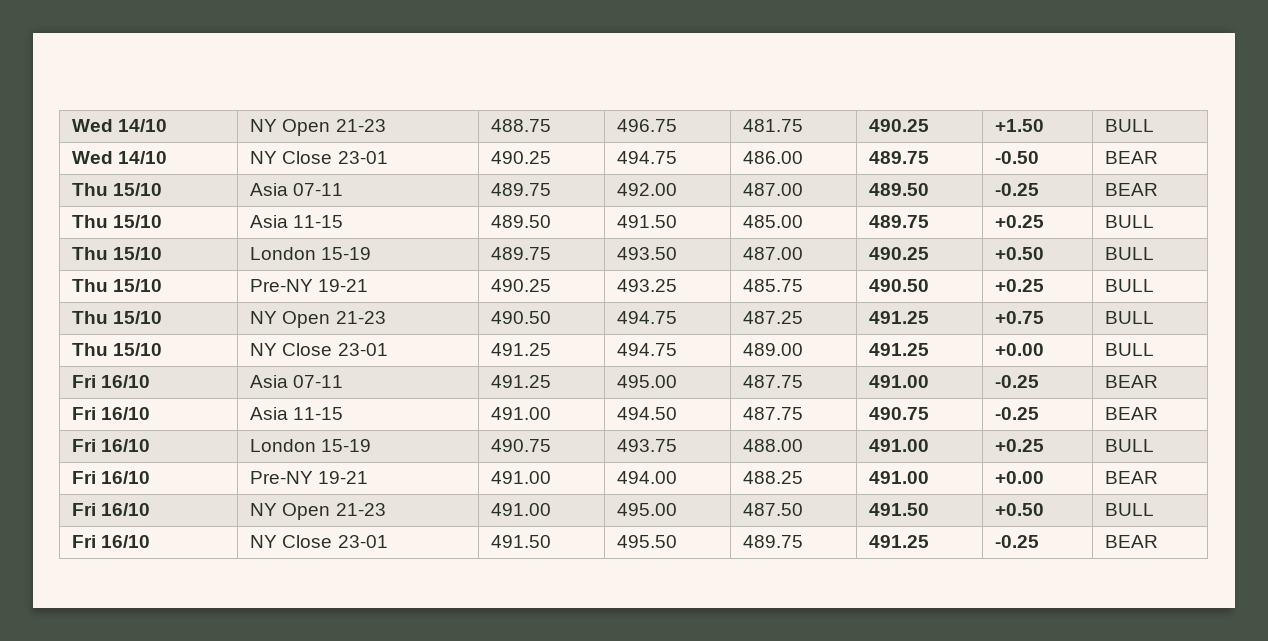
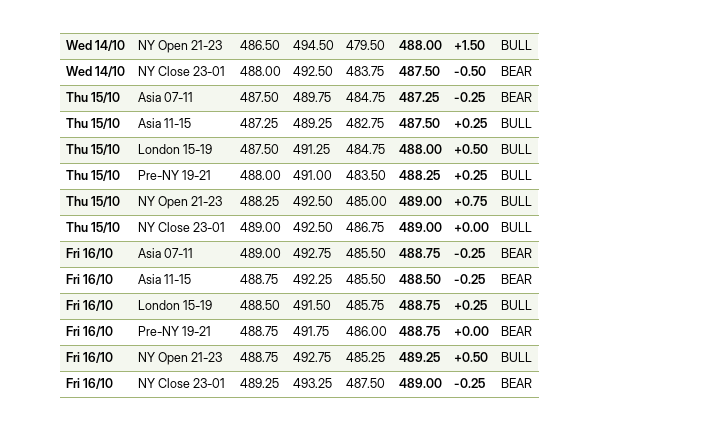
[491,119,552,132] [617,119,678,132] [743,119,804,132] [869,119,930,132] 488.75 | 496.75 | 481.75 | 490.25 -> [239,40,280,50] [292,40,334,50] [345,40,385,50] [398,40,442,50] 486.50 | 494.50 | 479.50 | 488.00
[491,151,552,164] [617,151,678,164] [743,151,804,164] [869,151,930,164] 490.25 | 494.75 | 486.00 | 489.75 -> [239,66,281,76] [292,66,333,76] [345,66,384,76] [398,66,440,76] 488.00 | 492.50 | 483.75 | 487.50
[491,183,552,196] [617,183,678,196] [743,183,804,196] [869,183,930,196] | 489.75 | 492.00 | 487.00 | 489.50 -> [239,92,279,102] [292,92,331,102] [345,92,385,102] [398,92,439,102] | 487.50 | 489.75 | 484.75 | 487.25
[491,215,552,228] [617,215,678,228] [743,215,804,228] [869,215,930,228] 489.50 | 491.50 | 485.00 | 489.75 -> [239,118,278,128] [292,118,332,128] [345,118,384,128] [398,118,440,128] 487.25 | 489.25 | 482.75 | 487.50
[491,247,552,260] [617,247,678,260] [743,247,804,260] [869,247,930,260] 489.75 | 493.50 | 487.00 | 490.25 -> [239,144,279,154] [292,144,330,154] [345,144,385,154] [398,144,442,154] 487.50 | 491.25 | 484.75 | 488.00
[491,279,552,292] [617,279,678,292] [743,279,804,292] [869,279,930,292] 490.25 | 493.25 | 485.75 | 490.50 -> [239,170,281,180] [292,170,332,180] [345,170,386,180] [398,170,440,180] 488.00 | 491.00 | 483.50 | 488.25
[491,311,552,324] [617,311,678,324] [743,311,804,324] [869,311,930,324] 490.50 | 494.75 | 487.25 | 491.25 -> [239,196,279,206] [292,196,333,206] [345,196,387,206] [398,196,442,206] 488.25 | 492.50 | 485.00 | 489.00
[491,343,552,356] [617,343,678,356] [743,343,804,356] [869,343,930,356] 491.25 | 494.75 | 489.00 | 491.25 -> [239,222,281,232] [292,222,333,232] [345,222,384,232] [398,222,442,232] 489.00 | 492.50 | 486.75 | 489.00
[491,375,552,388] [617,375,678,388] [743,375,804,388] [869,375,930,388] 491.25 | 495.00 | 487.75 | 491.00 -> [239,248,281,258] [292,248,331,258] [345,248,386,258] [398,248,440,258] 489.00 | 492.75 | 485.50 | 488.75
[491,407,552,420] [617,407,678,420] [743,407,804,420] [869,407,930,420] 491.00 | 494.50 | 487.75 | 490.75 -> [239,274,278,284] [292,274,332,284] [345,274,386,284] [398,274,441,284] 488.75 | 492.25 | 485.50 | 488.50
[491,439,552,452] [617,439,678,452] [743,439,804,452] [869,439,930,452] 490.75 | 493.75 | 488.00 | 491.00 -> [239,300,280,310] [292,300,331,310] [345,300,384,310] [398,300,440,310] 488.50 | 491.50 | 485.75 | 488.75
[491,471,552,484] [617,471,678,484] [743,471,804,484] [869,471,930,484] 491.00 | 494.00 | 488.25 | 491.00 -> [239,326,278,336] [292,326,329,336] [345,326,387,336] [398,326,440,336] 488.75 | 491.75 | 486.00 | 488.75
[491,503,552,516] [617,503,678,516] [743,503,804,516] [869,503,930,516] 491.00 | 495.00 | 487.50 | 491.50 -> [239,352,278,362] [292,352,331,362] [345,352,385,362] [398,352,440,362] 488.75 | 492.75 | 485.25 | 489.25
[491,535,552,548] [617,535,678,548] [743,535,804,548] [869,535,930,548] 491.50 | 495.50 | 489.75 | 491.25 -> [239,378,279,388] [292,378,332,388] [345,378,385,388] [398,378,442,388] 489.25 | 493.25 | 487.50 | 489.00

